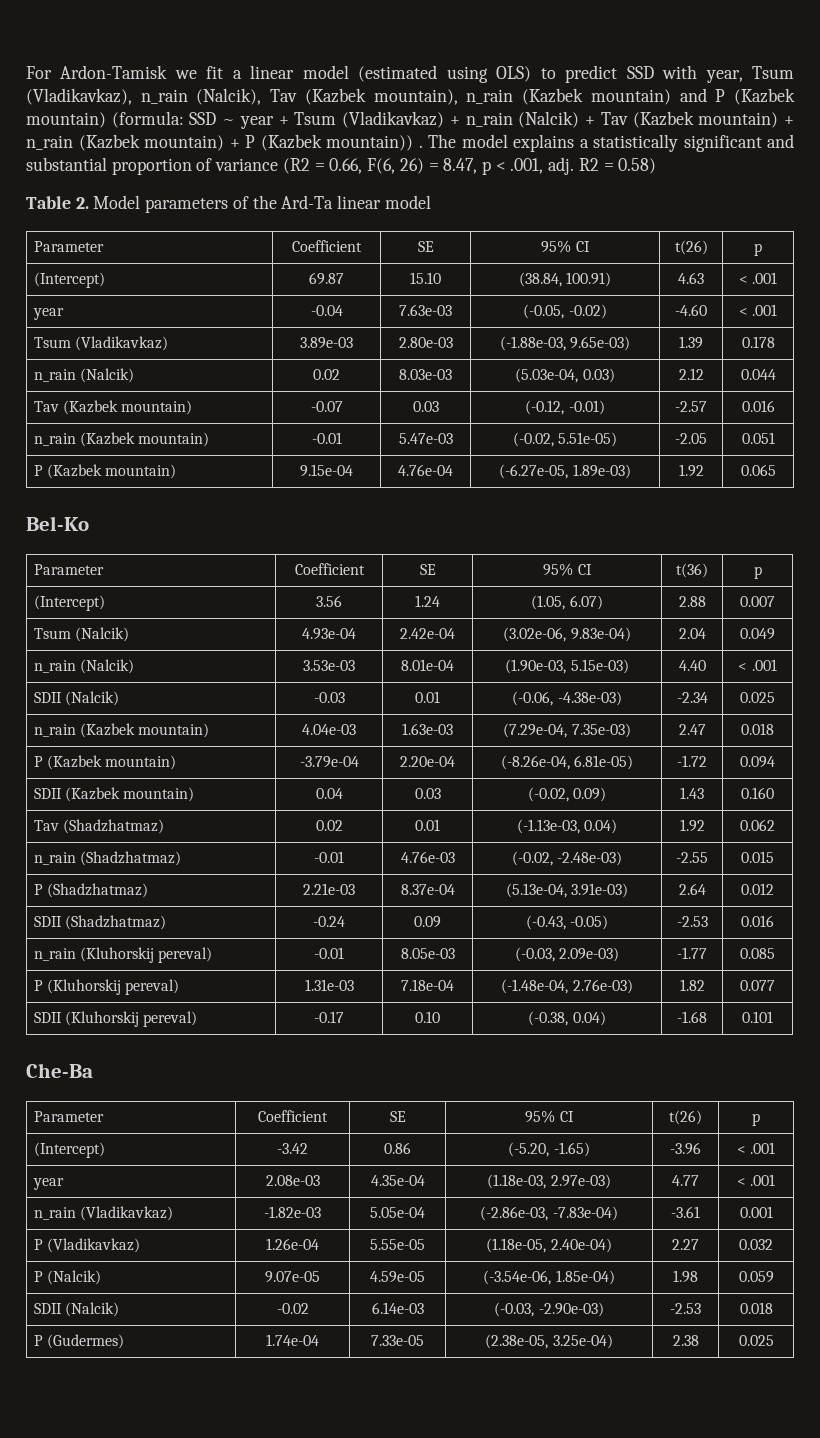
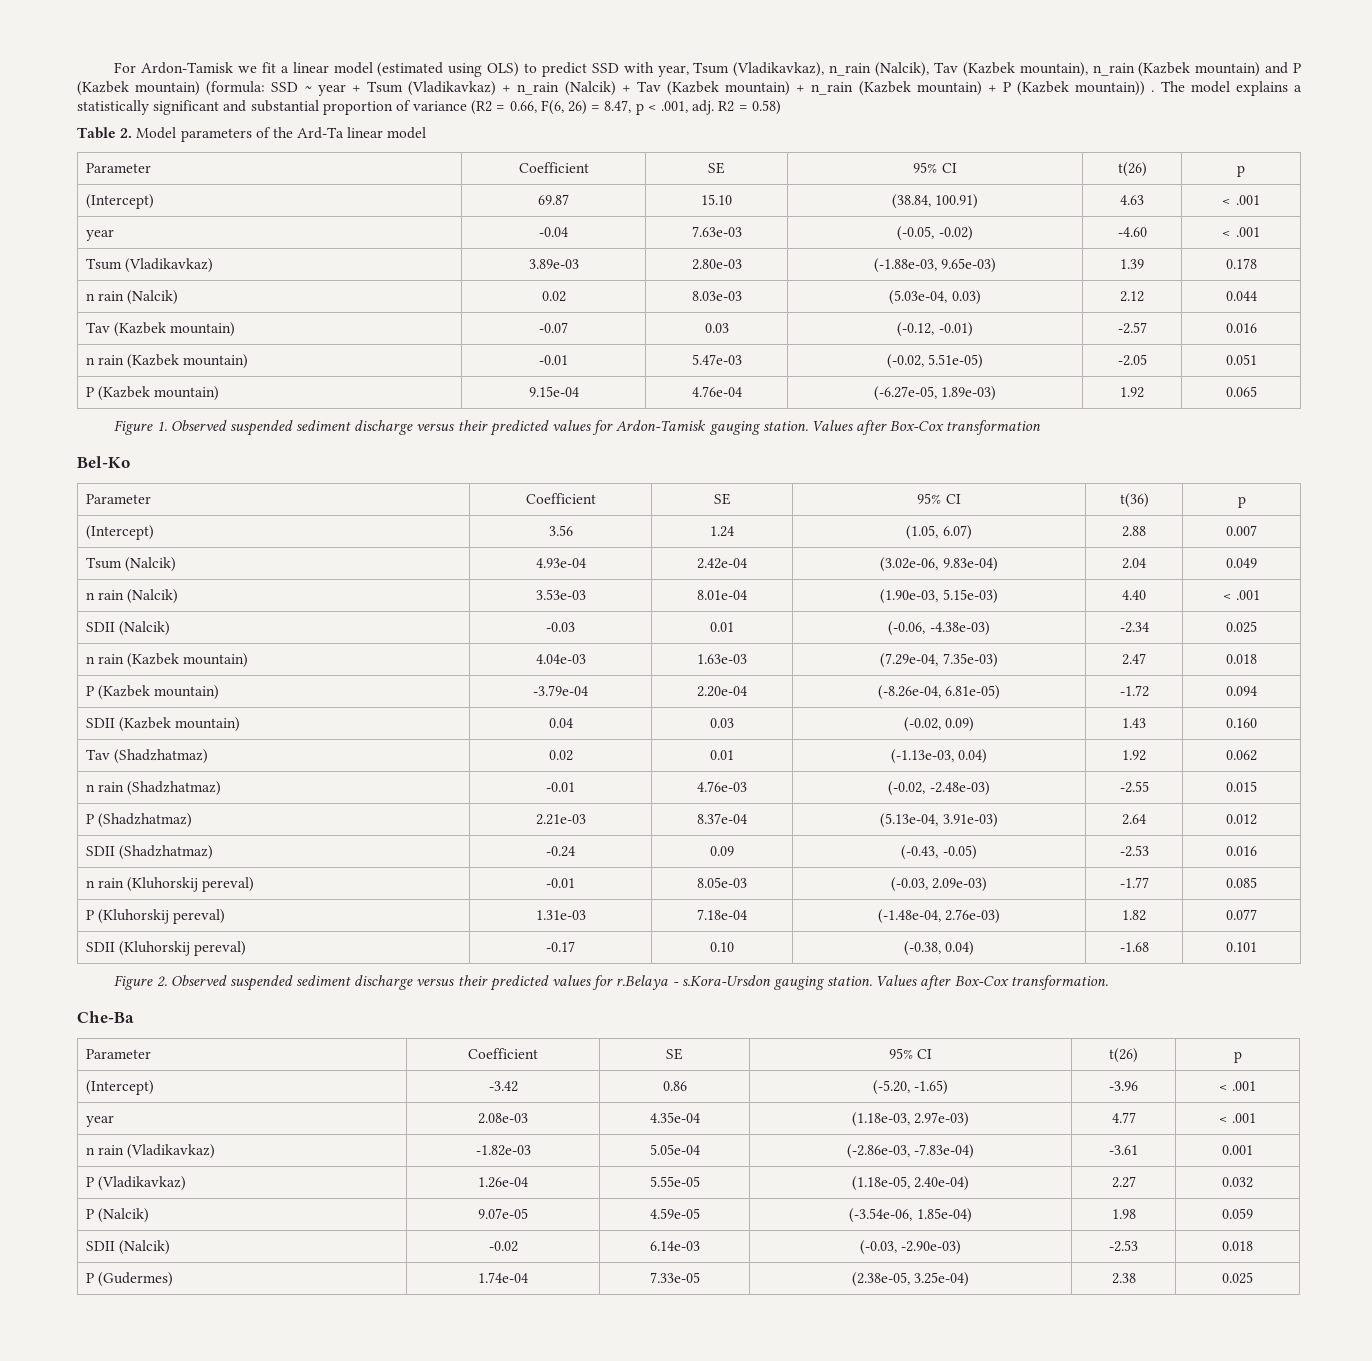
[33,369,76,382] n_rain -> [85,291,124,301] n rain
[33,433,76,446] n_rain -> [85,355,124,365] n rain
(776, 470) none -> [114,420,1042,436] // Figure 1. Observed suspended sediment discharge versus their predicted values for Ardon-Tamisk gauging station. Values after Box-Cox transformation
[33,660,76,673] n_rain -> [85,590,124,600] n rain
[33,724,76,737] n_rain -> [85,654,124,664] n rain
[33,852,76,865] n_rain -> [85,782,124,792] n rain
[33,948,76,961] n_rain -> [85,878,124,888] n rain
(773, 1017) none -> [114,975,1108,991] // Figure 2. Observed suspended sediment discharge versus their predicted values for r.Belaya - s.Kora-Ursdon gauging station. Values after Box-Cox transformation.
[33,1207,76,1220] n_rain -> [85,1145,124,1155] n rain

